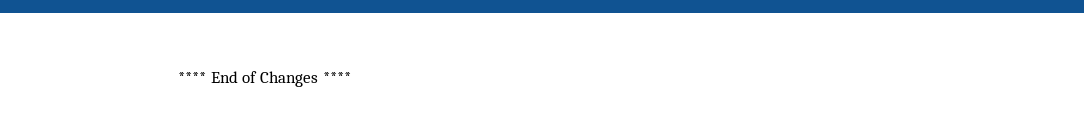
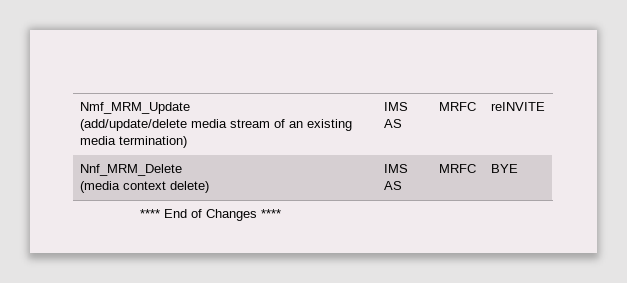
(178, 77) none -> [79,102,190,114] [79,119,352,131] [79,136,187,148] [383,102,408,111] [383,119,402,128] [438,102,476,111] [490,102,545,111] [79,164,182,176] [79,181,209,193] [383,164,408,173] [383,181,402,190] [438,164,476,173] [490,164,518,173] Nmf_MRM_Update // (add/update/delete media stream of an existing media termination) | IMS AS | MRFC | reINVITE // Nnf_MRM_Delete // (media context delete) | IMS AS | MRFC | BYE //

